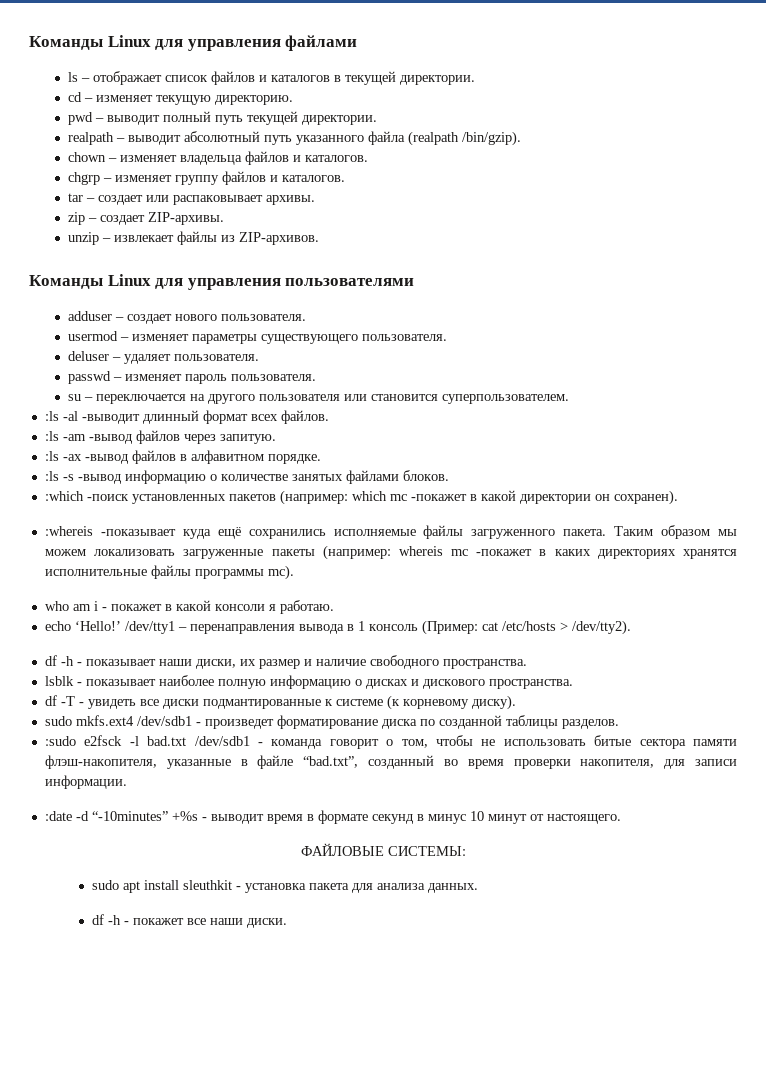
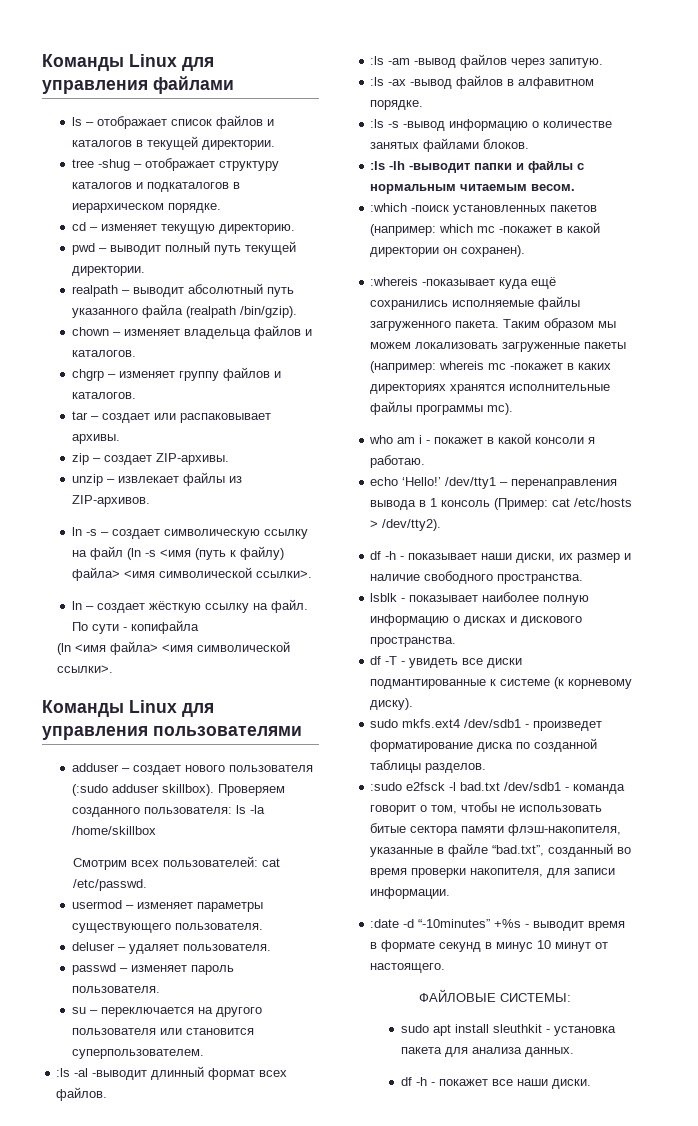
(476, 80) none -> [71,158,279,171] [71,182,240,192] [71,203,221,213] // tree -shug – отображает структуру каталогов и подкаталогов в иерархическом порядке.
(320, 238) none -> [71,527,308,539] [71,546,284,560] [71,567,312,581] [71,599,308,613] [71,620,199,634] [57,641,291,655] [57,665,114,673] // ln -s – создает символическую ссылку на файл (ln -s <имя (путь к файлу) файла> <имя символической ссылки>. // ln – создает жёсткую ссылку на файл. По сути - копифайла // (ln <имя файла> <имя символической ссылки>.
[221,314,307,321] пользователя. -> [228,765,313,772] [71,784,285,796] [71,805,265,817] [71,826,156,835] [72,856,280,870] [72,879,147,891] пользователя (:sudo adduser skillbox). Проверяем созданного пользователя: ls -la /home/skillbox // Смотрим всех пользователей: cat /etc/passwd.
(449, 475) none -> [370,160,585,173] [370,184,576,194] // :ls -lh -выводит папки и файлы с нормальным читаемым весом.

